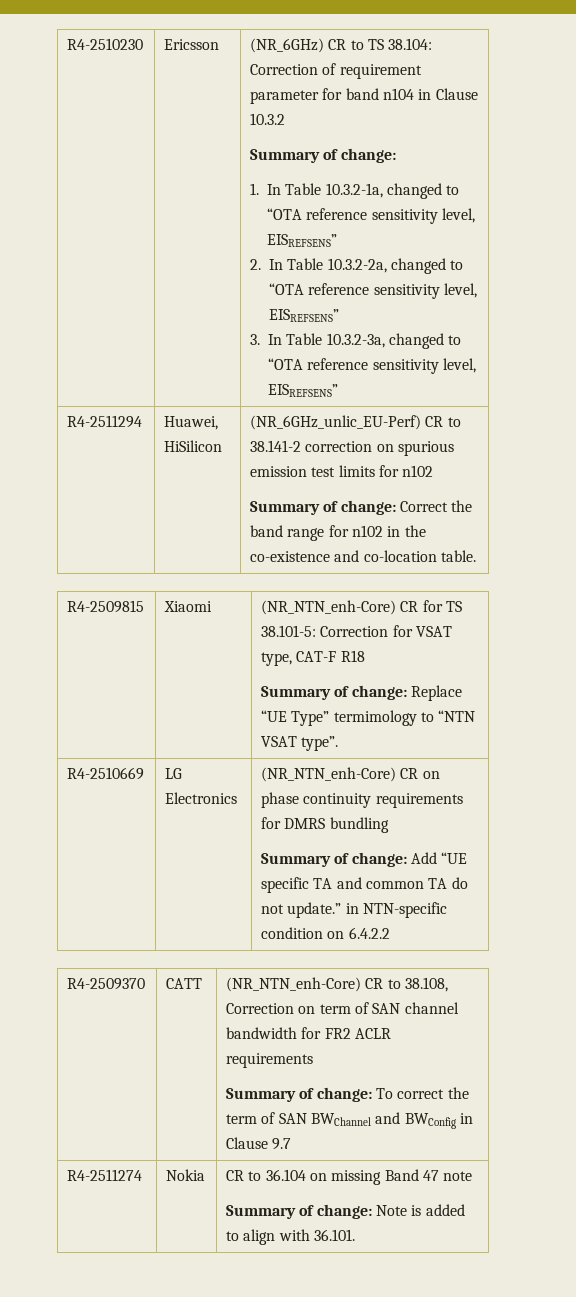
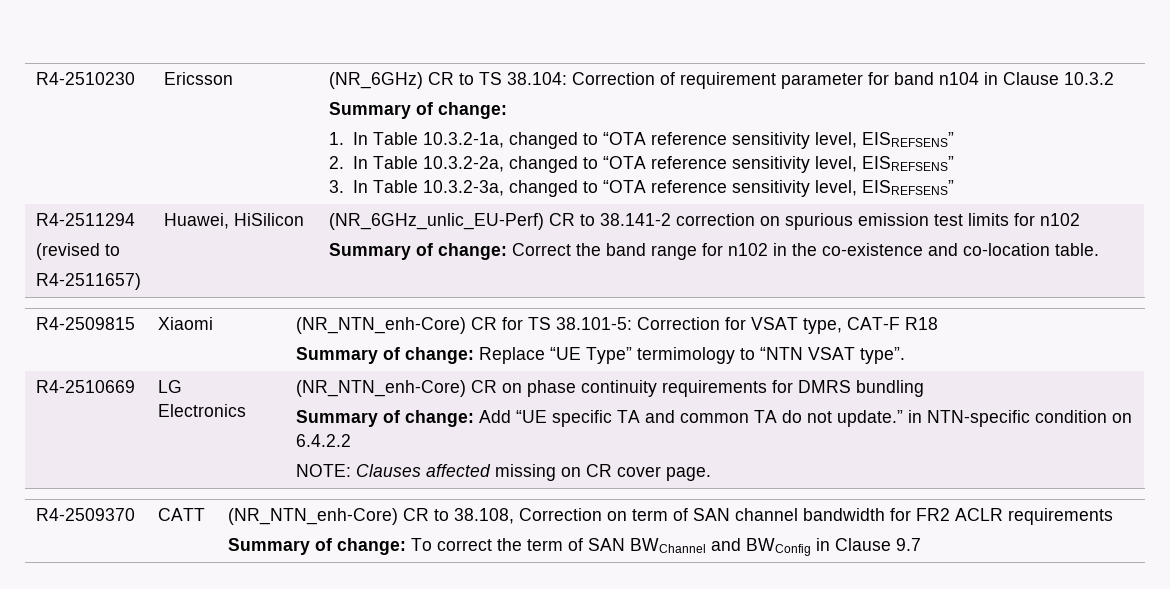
(143, 421) none -> [36,243,121,260] [36,273,142,290] // (revised to // R4-2511657)
(390, 933) none -> [296,464,712,481] // NOTE: Clauses affected missing on CR cover page.
[67,1169,143,1181] [166,1169,206,1181] [226,1169,473,1185] [226,1204,465,1219] [226,1229,356,1245] // R4-2511274 | Nokia | CR to 36.104 on missing Band 47 note // Summary of change: Note is added to align with 36.101. -> (922, 544) none

